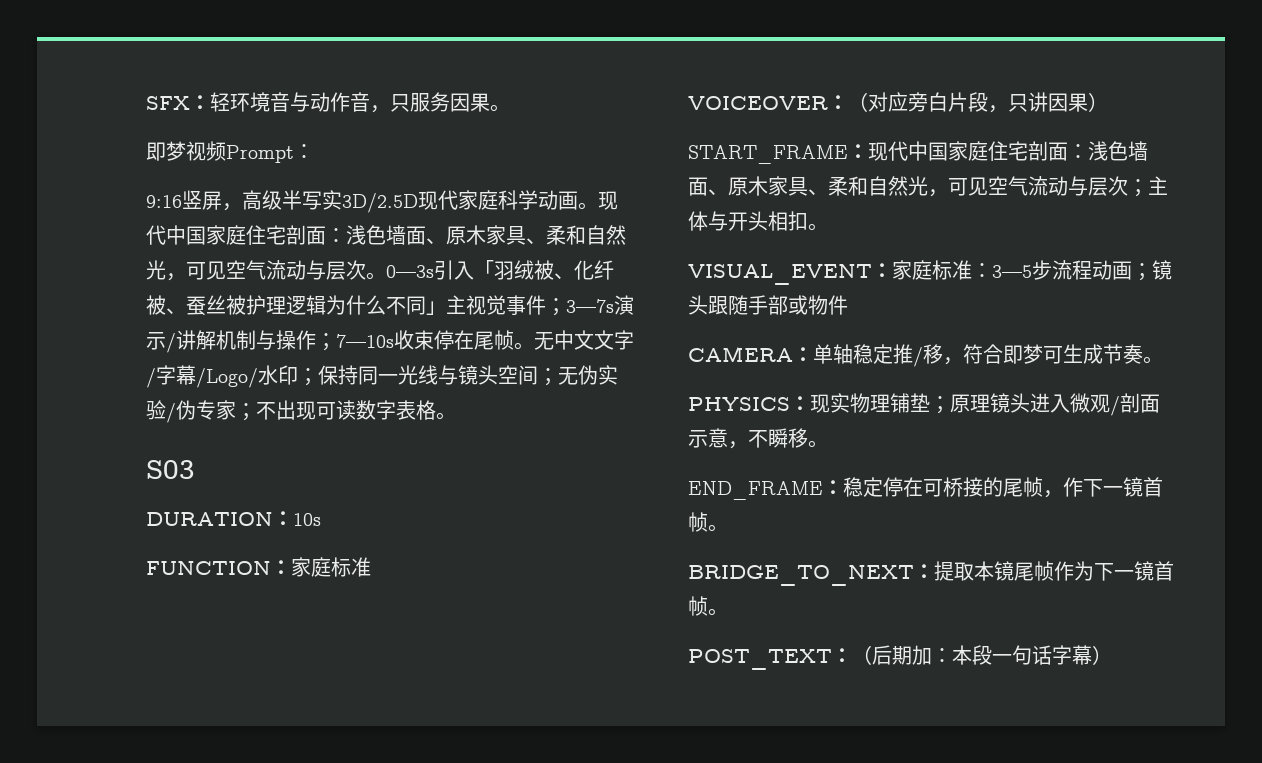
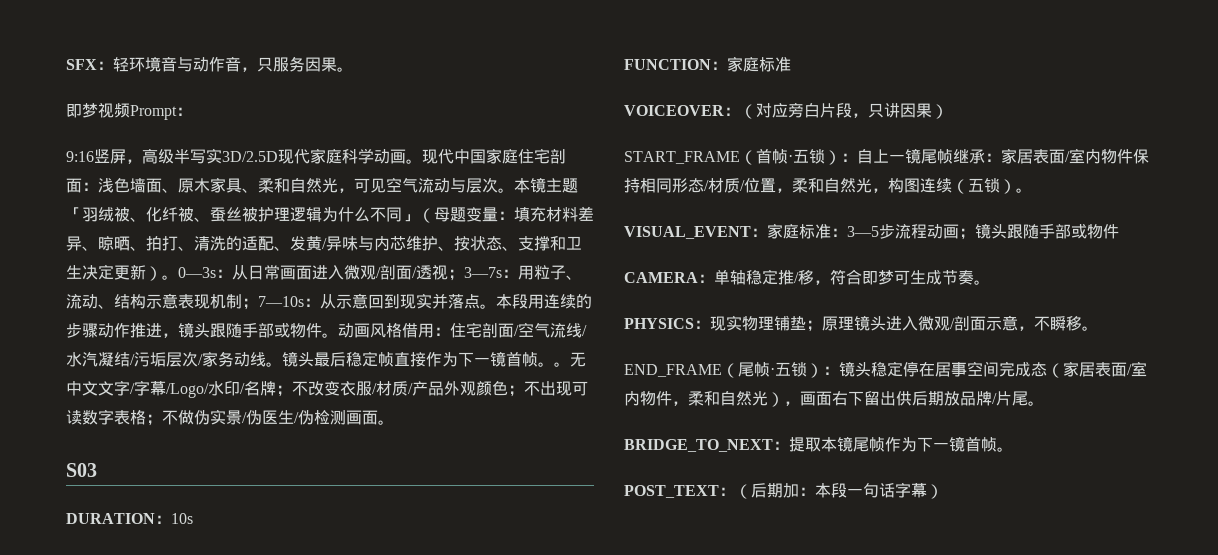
[386,260,474,280] 0—3s引入 -> [514,177,578,193] 本镜主题
[446,295,634,316] [146,330,514,353] 主视觉事件；3—7s演示/讲解机制与操作；7—10s收束停在尾帧 -> [418,206,594,223] [66,236,582,251] [66,264,582,281] [66,293,592,310] [66,322,587,338] [66,351,554,367] （母题变量：填充材料差异、晾晒、拍打、清洗的适配、发黄/异味与内芯维护、按状态、支撑和卫生决定更新）。0—3s：从日常画面进入微观/剖面/透视；3—7s：用粒子、流动、结构示意表现机制；7—10s：从示意回到现实并落点。本段用连续的步骤动作推进，镜头跟随手部或物件。动画风格借用：住宅剖面/空气流线/水汽凝结/污垢层次/家务动线。镜头最后稳定帧直接作为下一镜首帧。
[298,365,618,386] [146,400,236,423] ；保持同一光线与镜头空间；无伪实验/伪专家 -> [240,381,508,397] /名牌；不改变衣服/材质/产品外观颜色
(436, 410) none -> [146,409,378,426] ；不做伪实景/伪医生/伪检测画面
[848,141,1148,161] [688,176,1168,197] [688,211,808,231] ：现代中国家庭住宅剖面：浅色墙面、原木家具、柔和自然光，可见空气流动与层次；主体与开头相扣 -> [740,148,1149,165] [624,178,1016,194] （首帧·五锁）：自上一镜尾帧继承：家居表面/室内物件保持相同形态/材质/位置，柔和自然光，构图连续（五锁）
[823,477,1163,498] [688,512,708,532] ：稳定停在可桥接的尾帧，作下一镜首帧 -> [722,361,1147,378] [624,391,1028,407] （尾帧·五锁）：镜头稳定停在居事空间完成态（家居表面/室内物件，柔和自然光），画面右下留出供后期放品牌/片尾

